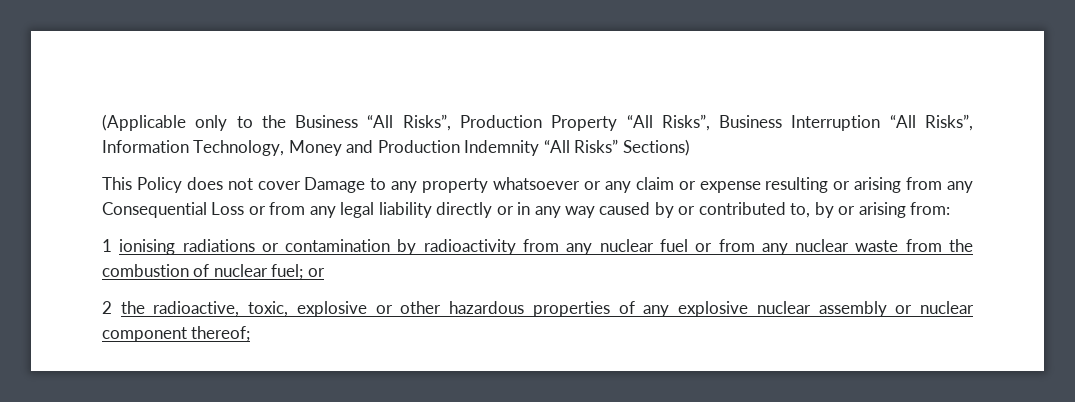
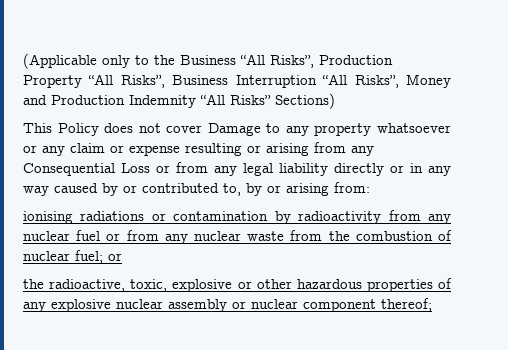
[102,140,285,156] Information Technology, -> (399, 81) none
[102,239,112,252] 1 -> (370, 187) none
[102,301,112,314] 2 -> (122, 257) none

